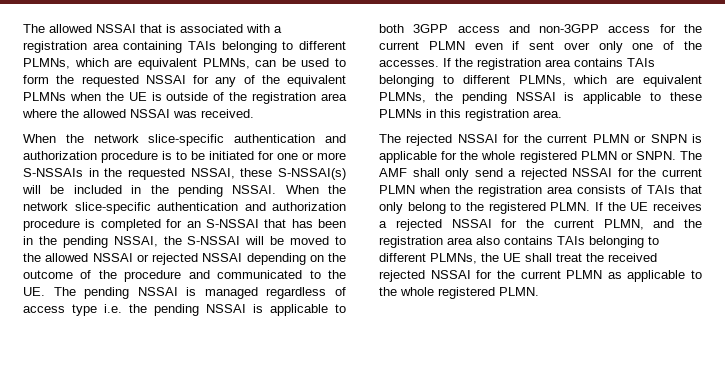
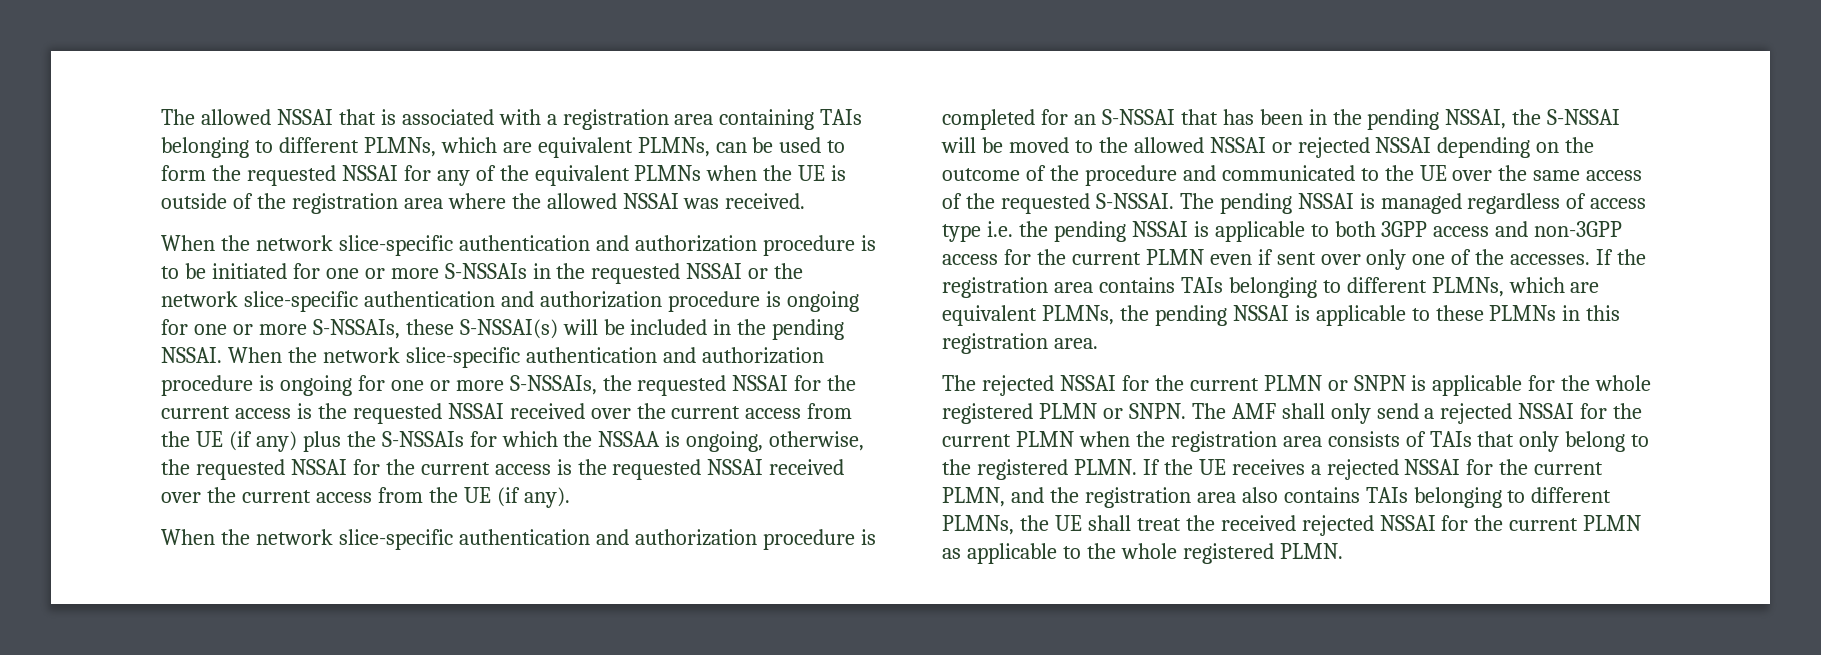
[190,168,235,179] NSSAI, -> [686,263,804,279] [161,291,859,312] [161,319,400,339] NSSAI or the network slice-specific authentication and authorization procedure is ongoing for one or more S-NSSAIs,
(96, 223) none -> [279,375,857,396] [161,403,853,424] [161,431,865,452] [161,459,845,480] [161,487,570,508] [161,529,876,550] ongoing for one or more S-NSSAIs, the requested NSSAI for the current access is the requested NSSAI received over the current access from the UE (if any) plus the S-NSSAIs for which the NSSAA is ongoing, otherwise, the requested NSSAI for the current access is the requested NSSAI received over the current access from the UE (if any). // When the network slice-specific authentication and authorization procedure is
[23,287,45,296] UE. -> [1419,165,1643,181] [942,193,1174,214] UE over the same access of the requested S-NSSAI.

